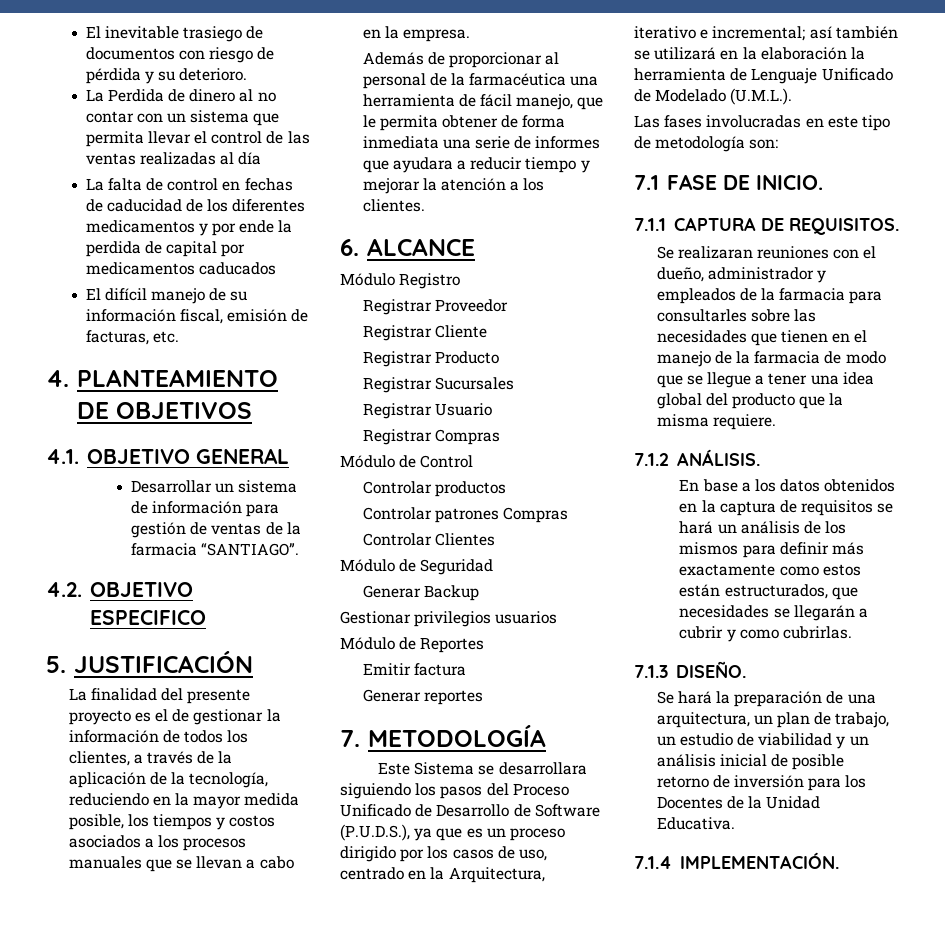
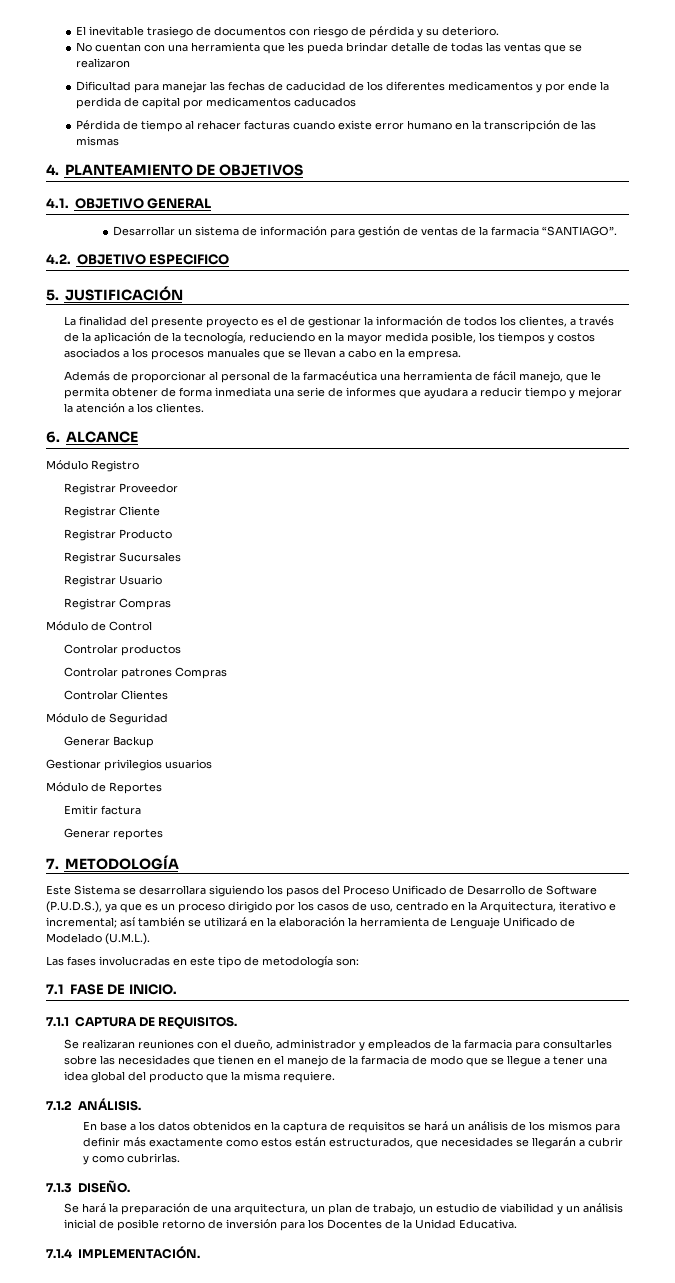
[85,89,276,102] [85,110,280,126] [85,131,310,147] [85,152,262,165] [85,178,241,191] La Perdida de dinero al no contar con un sistema que permita llevar el control de las ventas realizadas al día // La falta de control en -> [76,42,583,54] [76,58,131,68] [76,81,226,93] No cuentan con una herramienta que les pueda brindar detalle de todas las ventas que se realizaron // Dificultad para manejar las
[85,288,248,304] [85,309,309,324] [85,330,179,345] El difícil manejo de su información fiscal, emisión de facturas, etc. -> [76,120,597,132] [76,136,120,146] Pérdida de tiempo al rehacer facturas cuando existe error humano en la transcripción de las mismas

